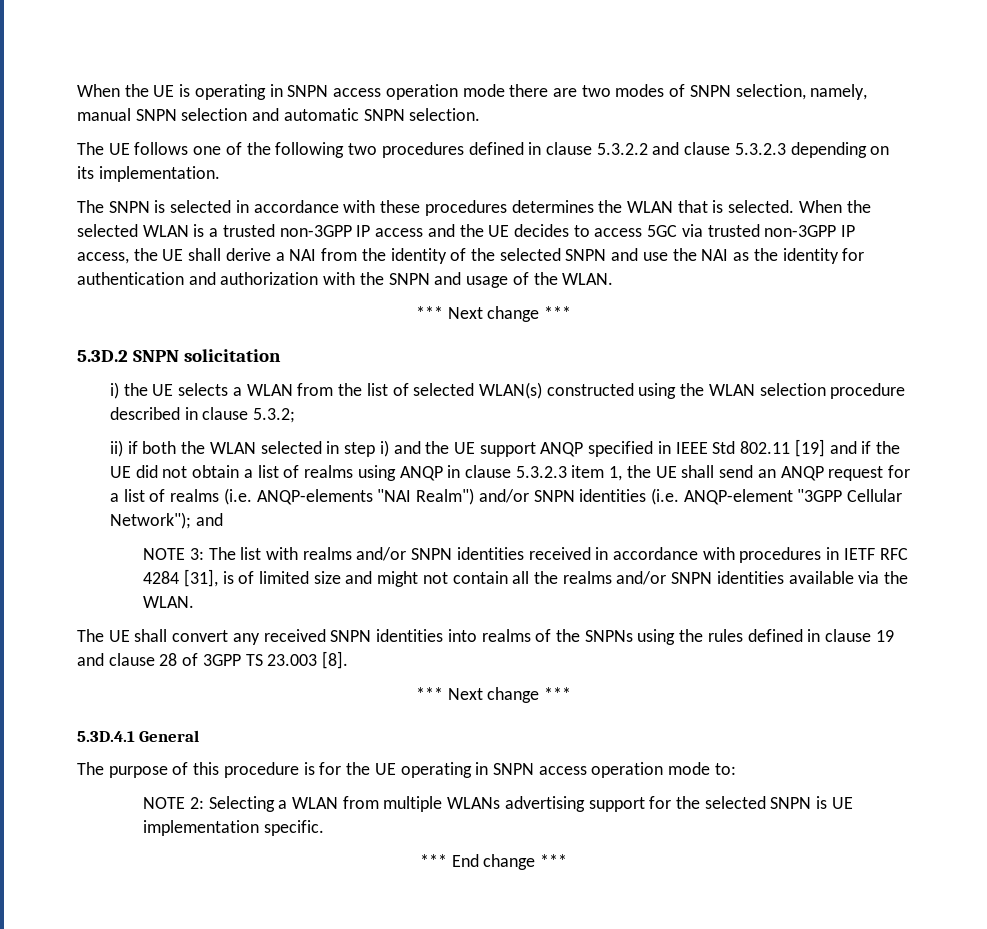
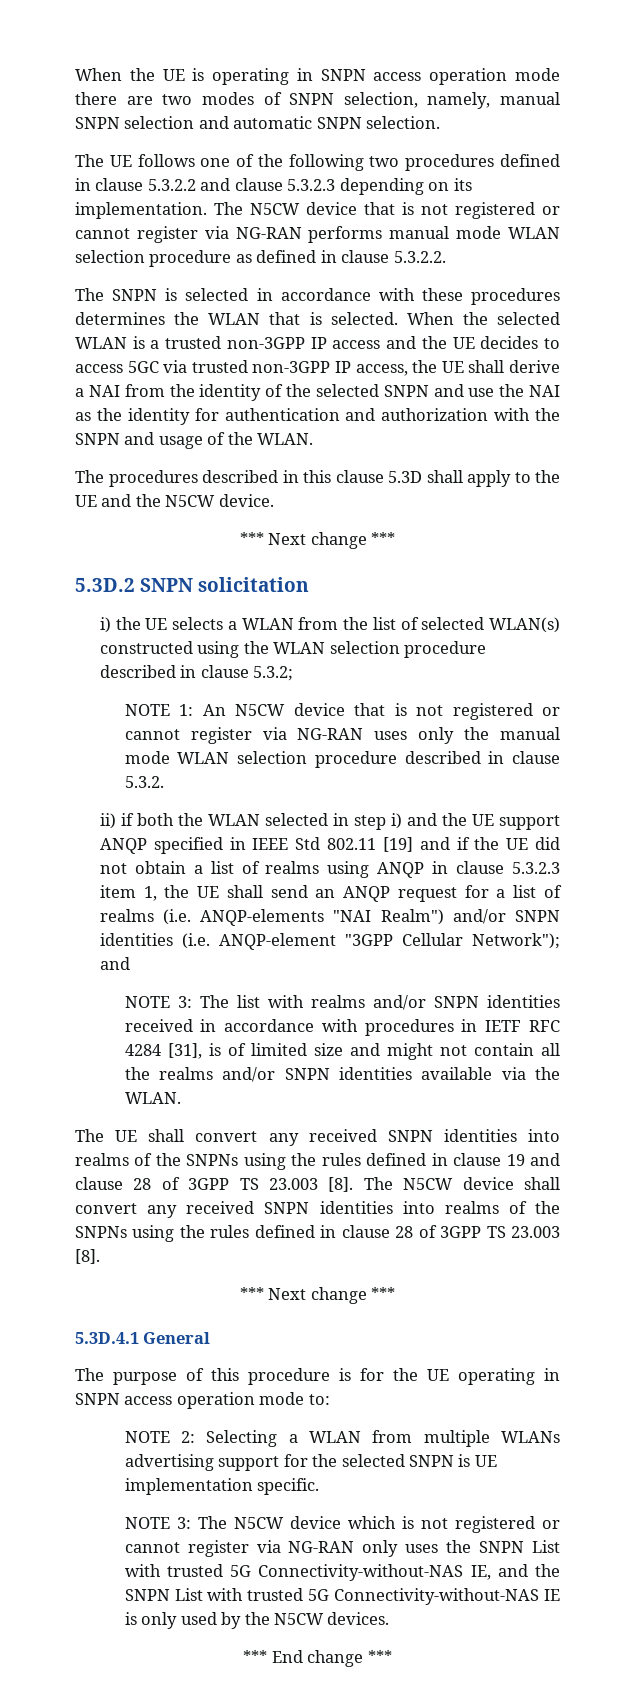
(220, 174) none -> [214,202,560,219] [75,226,560,243] [75,250,446,267] The N5CW device that is not registered or cannot register via NG-RAN performs manual mode WLAN selection procedure as defined in clause 5.3.2.2.
(614, 279) none -> [75,470,560,487] [75,494,274,507] // The procedures described in this clause 5.3D shall apply to the UE and the N5CW device.
(296, 415) none -> [124,703,561,720] [124,727,560,744] [124,751,560,768] [124,776,164,788] // NOTE 1: An N5CW device that is not registered or cannot register via NG-RAN uses only the manual mode WLAN selection procedure described in clause 5.3.2.
(349, 660) none -> [363,1177,560,1190] [75,1201,560,1218] [75,1225,560,1242] [75,1249,100,1264] The N5CW device shall convert any received SNPN identities into realms of the SNPNs using the rules defined in clause 28 of 3GPP TS 23.003 [8].
(324, 828) none -> [124,1516,560,1533] [124,1540,560,1557] [124,1564,560,1581] [124,1588,560,1605] [124,1612,390,1629] // NOTE 3: The N5CW device which is not registered or cannot register via NG-RAN only uses the SNPN List with trusted 5G Connectivity-without-NAS IE, and the SNPN List with trusted 5G Connectivity-without-NAS IE is only used by the N5CW devices.

